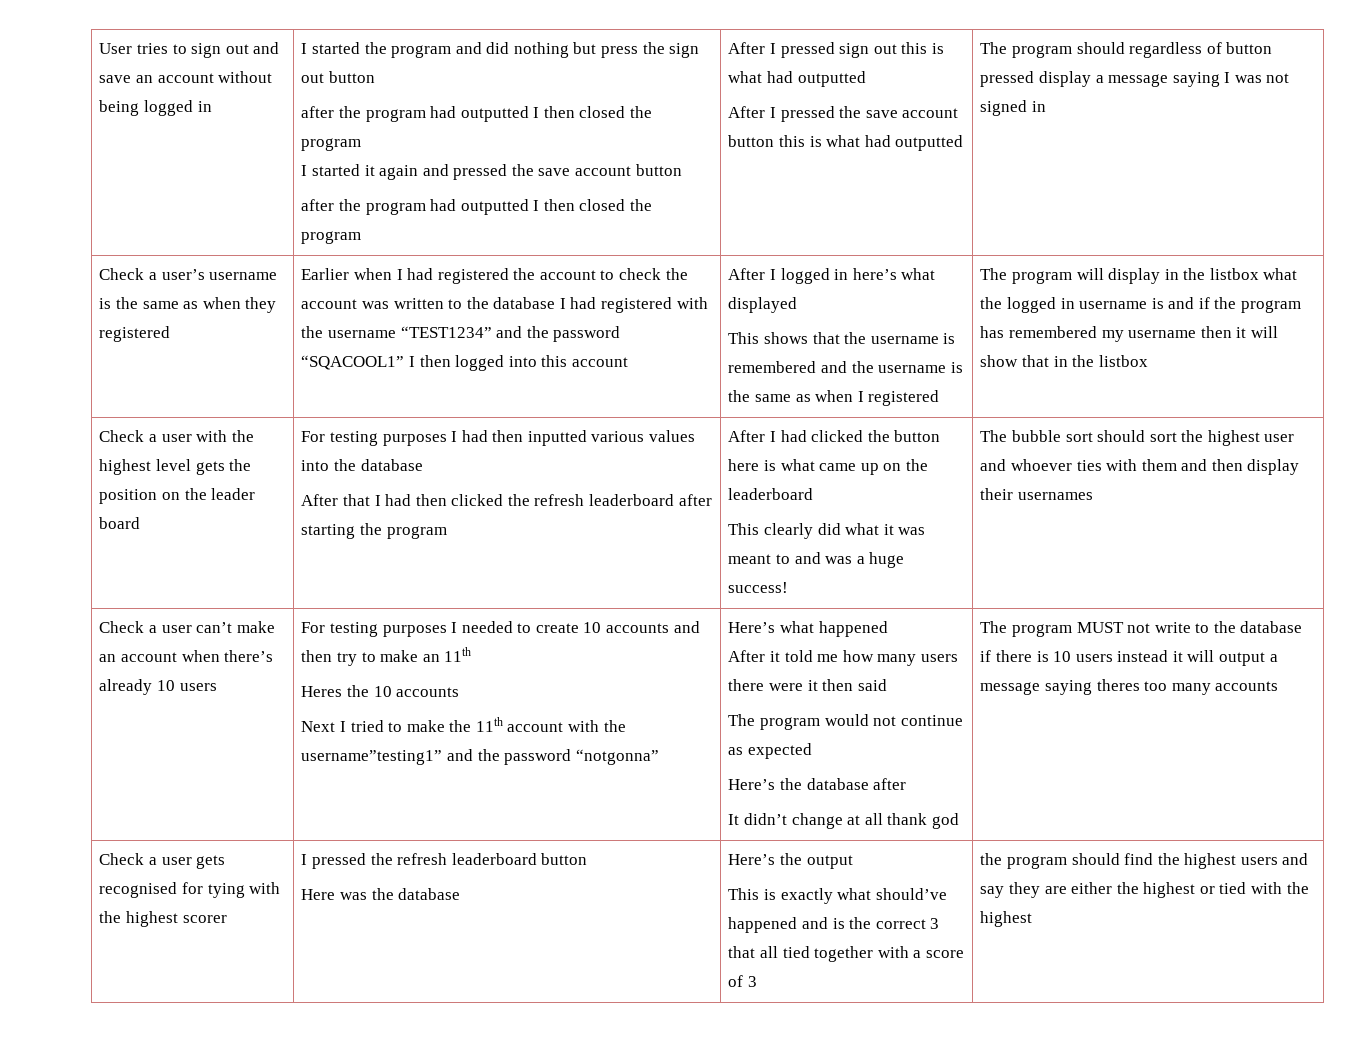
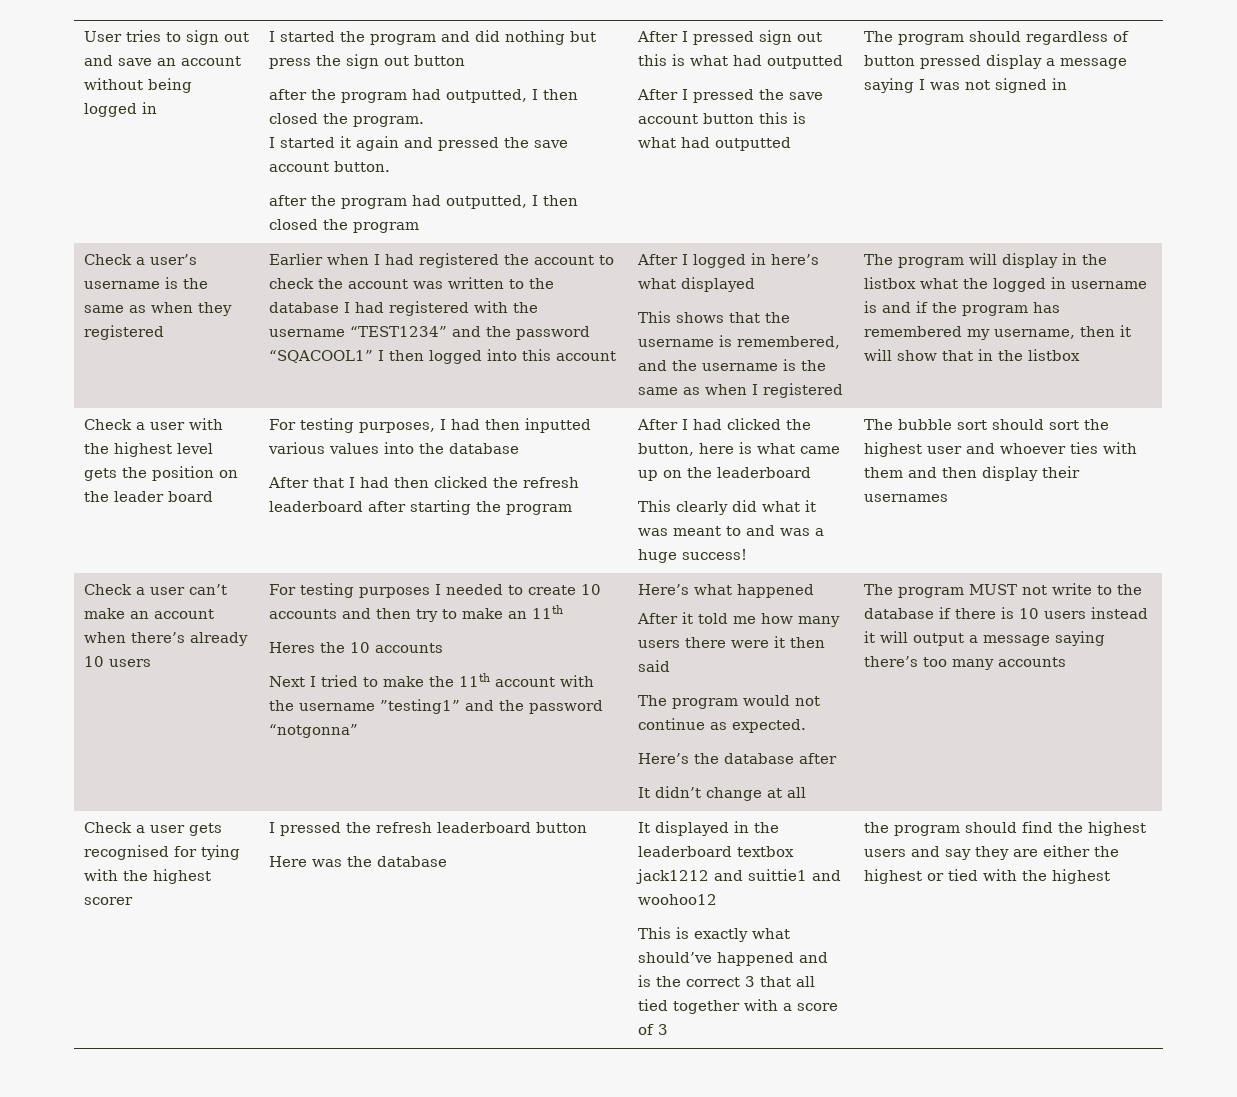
[460,106,653,122] [301,138,362,151] outputted I then closed the program -> [446,89,579,103] [269,113,425,127] outputted, I then closed the program.
[635,164,682,176] [301,199,529,215] button // after the program had outputted -> [334,161,391,172] [269,195,528,209] button. // after the program had outputted,
[728,361,817,373] remembered -> [737,336,841,349] remembered,
[1128,330,1197,338] username -> [994,329,1076,339] username,
[382,434,447,446] purposes -> [359,422,436,433] purposes,
[894,430,941,442] button -> [638,443,695,456] button,
[301,750,443,765] username”testing1” -> [299,699,461,714] username ”testing1”
[747,743,812,759] expected -> [732,719,807,733] expected.
[887,813,959,829] thank god -> (807, 792) none
[1096,679,1140,691] theres -> [864,656,919,667] there’s
[728,853,853,869] Here’s the output -> [638,821,780,836] [638,846,795,857] [636,869,842,884] [638,894,718,905] It displayed in the leaderboard textbox jack1212 and suittie1 and woohoo12

